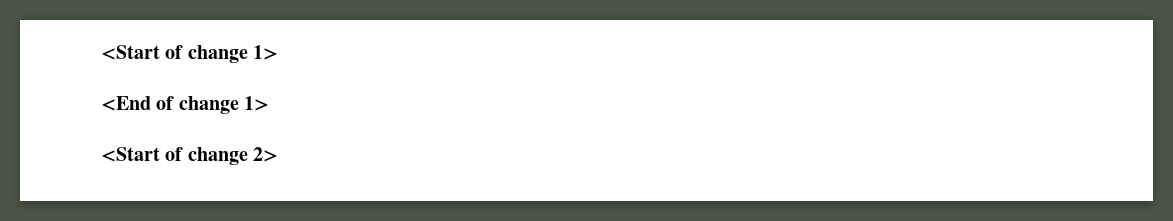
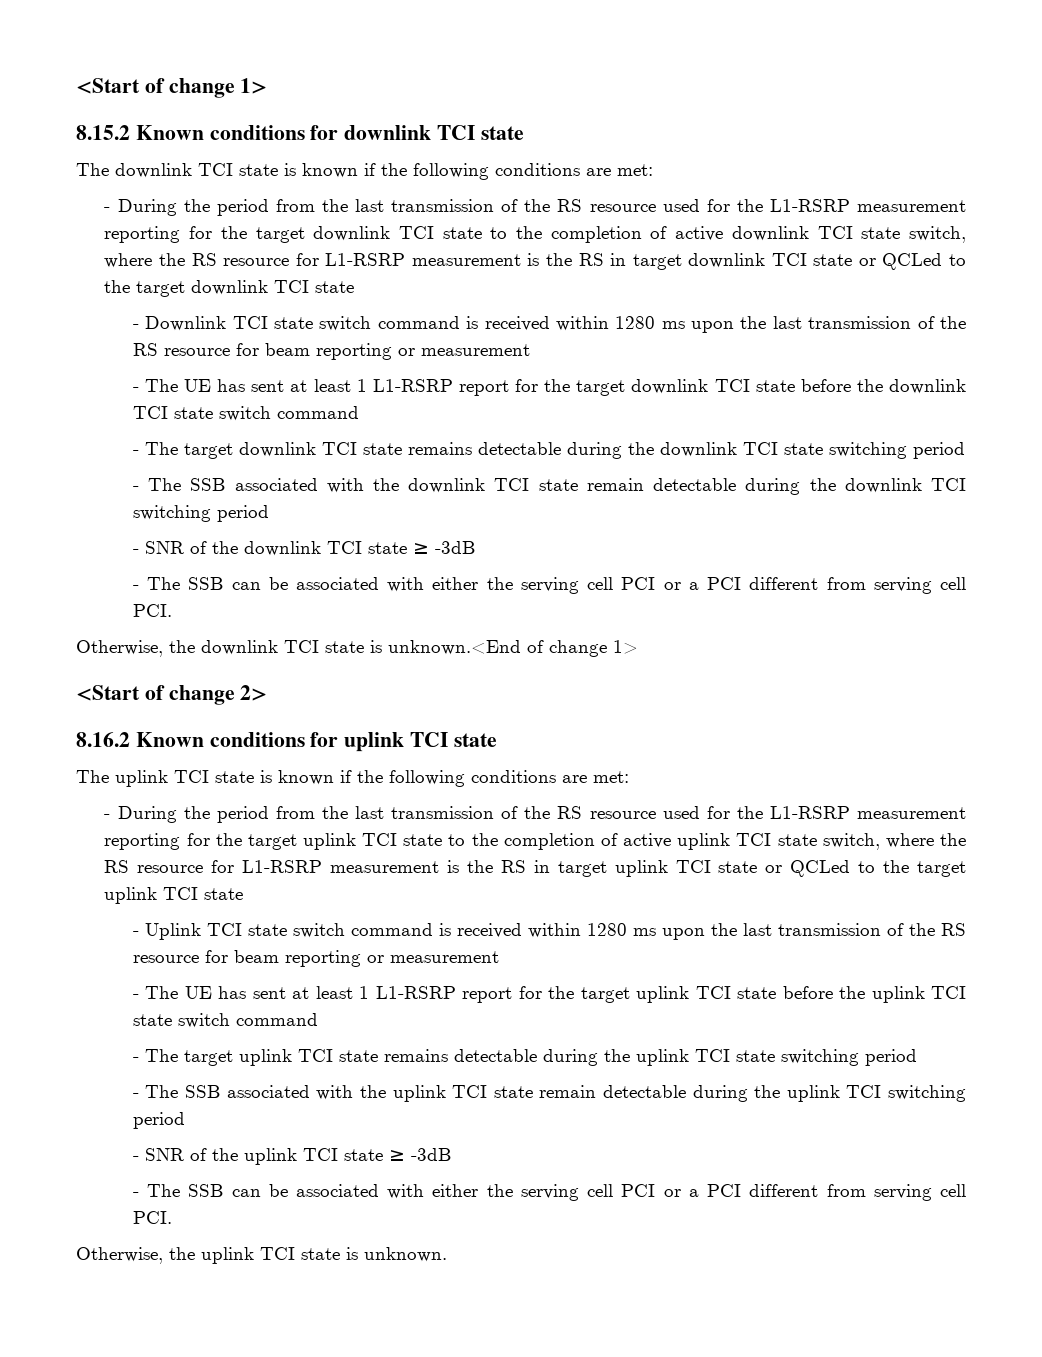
[101,96,151,111] <End -> [76,125,524,140] [76,163,653,180] [104,199,966,216] [104,226,966,243] [104,253,967,270] [104,280,355,297] [132,316,966,333] [132,343,530,360] [132,379,967,396] [132,406,359,421] [132,442,965,459] [132,478,967,495] [132,505,269,522] [132,541,475,556] [132,577,967,594] [132,604,172,617] [76,640,521,657] 8.15.2 Known conditions for downlink TCI state // The downlink TCI state is known if the following conditions are met: // - During the period from the last transmission of the RS resource used for the L1-RSRP measurement reporting for the target downlink TCI state to the completion of active downlink TCI state switch, where the RS resource for L1-RSRP measurement is the RS in target downlink TCI state or QCLed to the target downlink TCI state // - Downlink TCI state switch command is received within 1280 ms upon the last transmission of the RS resource for beam reporting or measurement // - The UE has sent at least 1 L1-RSRP report for the target downlink TCI state before the downlink TCI state switch command // - The target downlink TCI state remains detectable during the downlink TCI state switching period // - The SSB associated with the downlink TCI state remain detectable during the downlink TCI switching period // - SNR of the downlink TCI state ≥ -3dB // - The SSB can be associated with either the serving cell PCI or a PCI different from serving cell PCI. // Otherwise, the downlink TCI state is unknown.<End
(279, 154) none -> [76,732,497,752] [76,770,629,787] [104,806,966,823] [104,833,966,850] [104,860,967,877] [104,887,244,904] [132,923,967,940] [132,950,499,967] [132,986,967,1003] [132,1013,318,1028] [132,1049,917,1066] [132,1085,966,1102] [132,1112,185,1129] [132,1148,451,1165] [132,1184,967,1201] [132,1211,172,1224] [76,1247,447,1264] // 8.16.2 Known conditions for uplink TCI state // The uplink TCI state is known if the following conditions are met: // - During the period from the last transmission of the RS resource used for the L1-RSRP measurement reporting for the target uplink TCI state to the completion of active uplink TCI state switch, where the RS resource for L1-RSRP measurement is the RS in target uplink TCI state or QCLed to the target uplink TCI state // - Uplink TCI state switch command is received within 1280 ms upon the last transmission of the RS resource for beam reporting or measurement // - The UE has sent at least 1 L1-RSRP report for the target uplink TCI state before the uplink TCI state switch command // - The target uplink TCI state remains detectable during the uplink TCI state switching period // - The SSB associated with the uplink TCI state remain detectable during the uplink TCI switching period // - SNR of the uplink TCI state ≥ -3dB // - The SSB can be associated with either the serving cell PCI or a PCI different from serving cell PCI. // Otherwise, the uplink TCI state is unknown.

